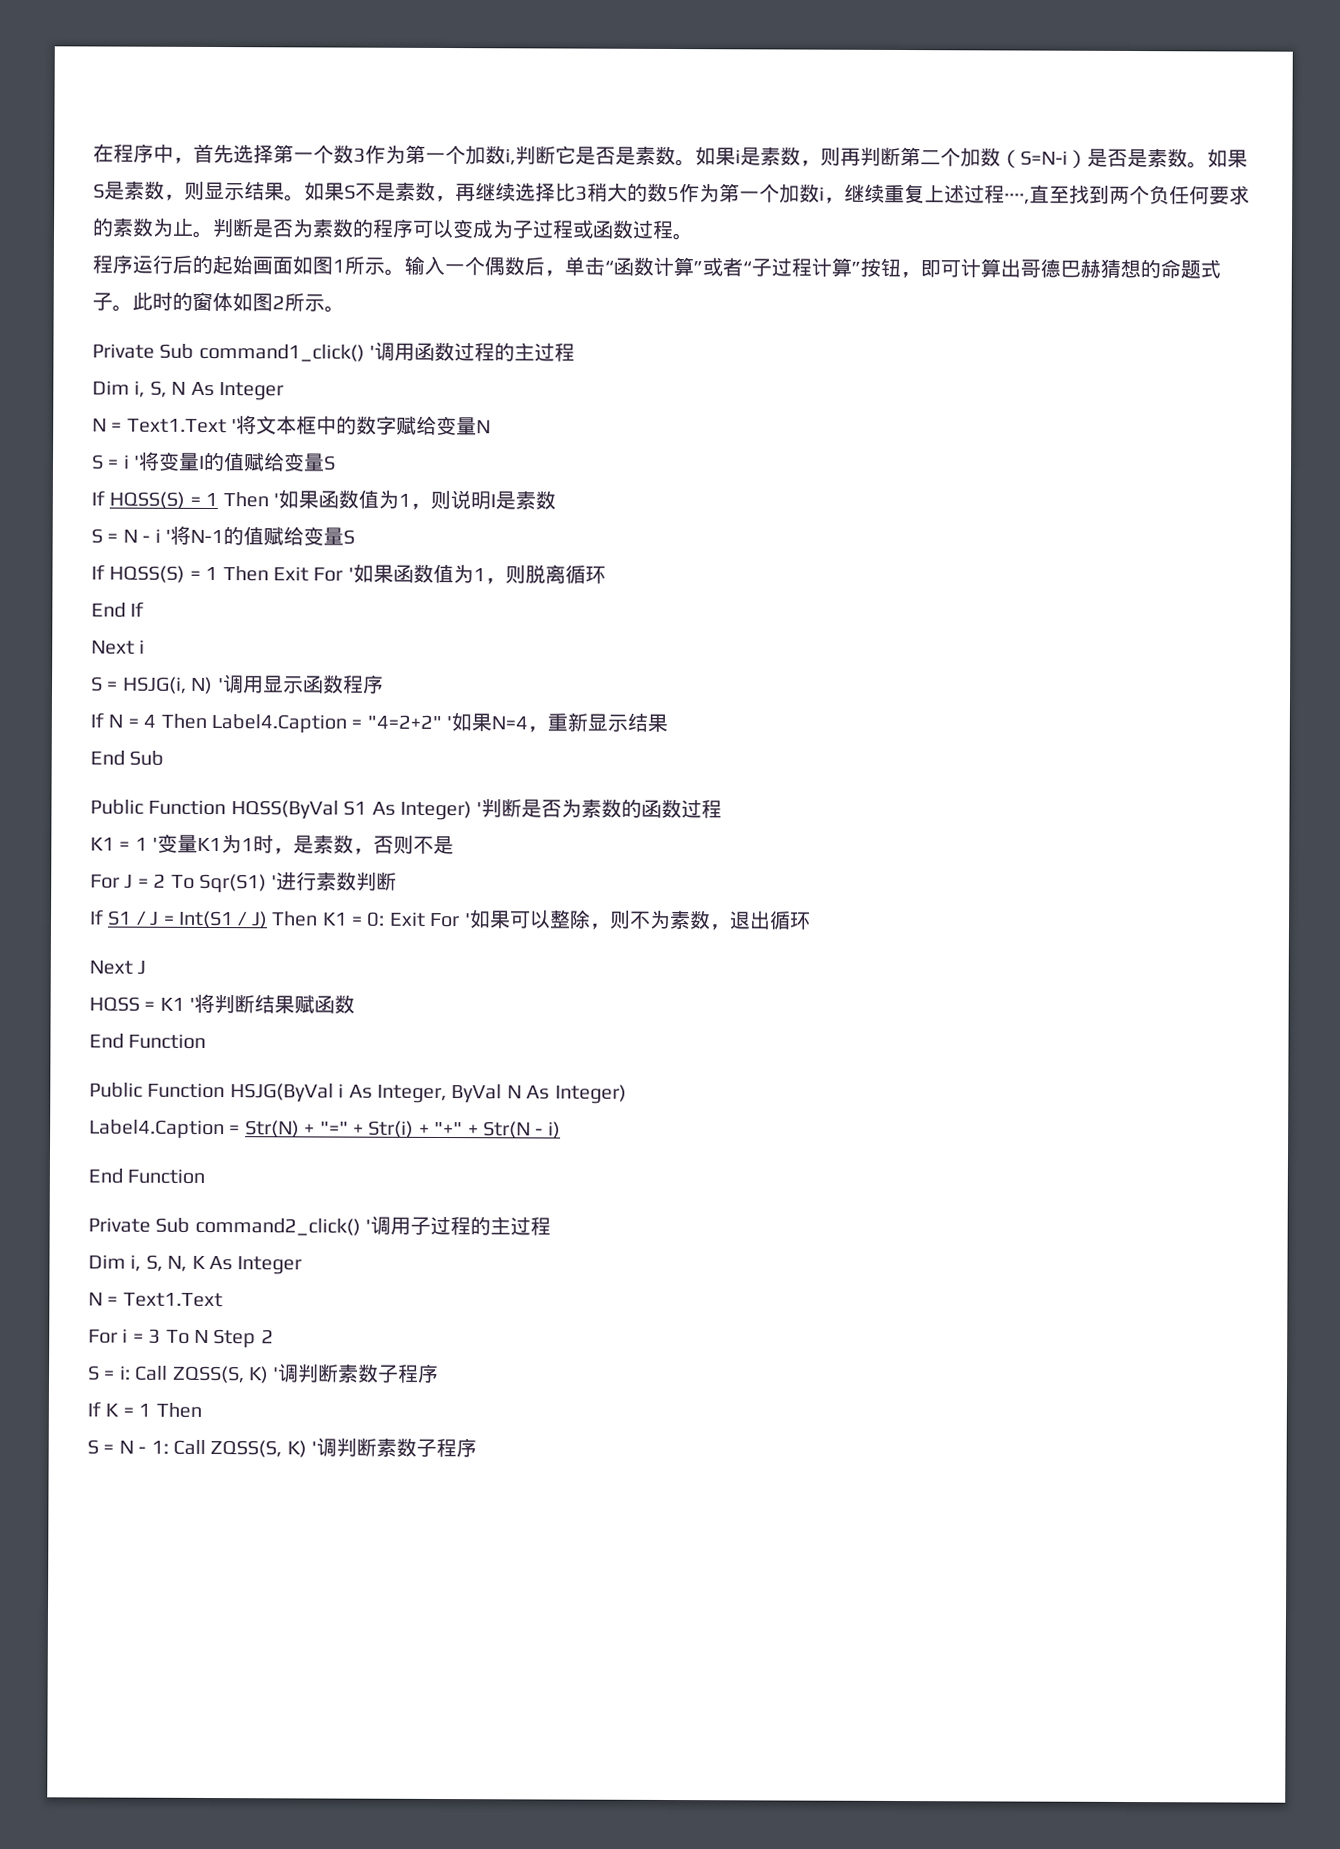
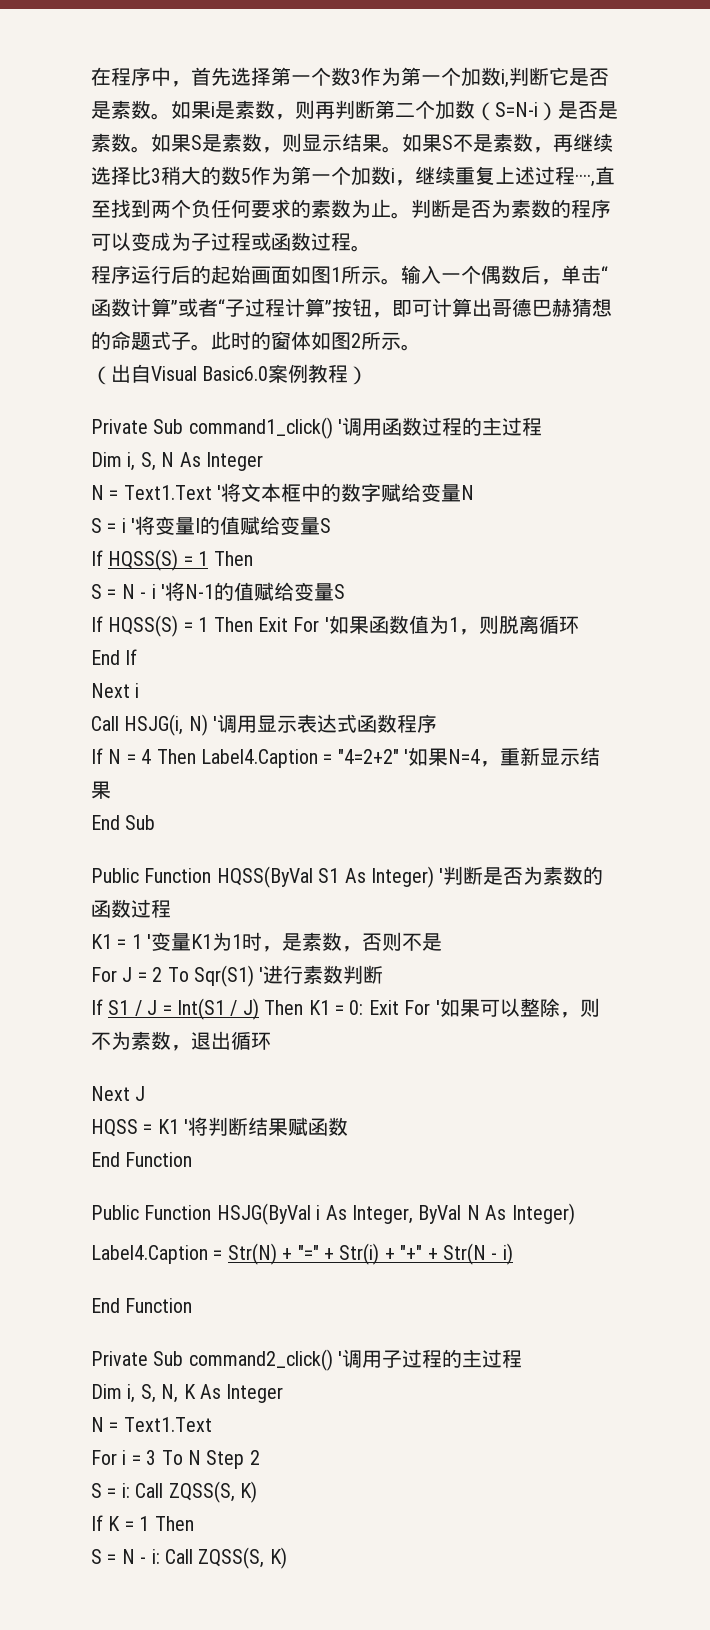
(345, 309) none -> [91,364,369,385] // （出自Visual Basic6.0案例教程）
[273,489,556,510] '如果函数值为1，则说明I是素数 -> (253, 558) none
[91,676,119,692] S = -> [91,716,119,731] Call
(304, 684) none -> [297,714,358,733] 表达式
[273,1363,440,1383] '调判断素数子程序 -> (257, 1492) none
[150,1437,478,1458] 1: Call ZQSS(S, K) '调判断素数子程序 -> [151,1547,287,1569] i: Call ZQSS(S, K)

